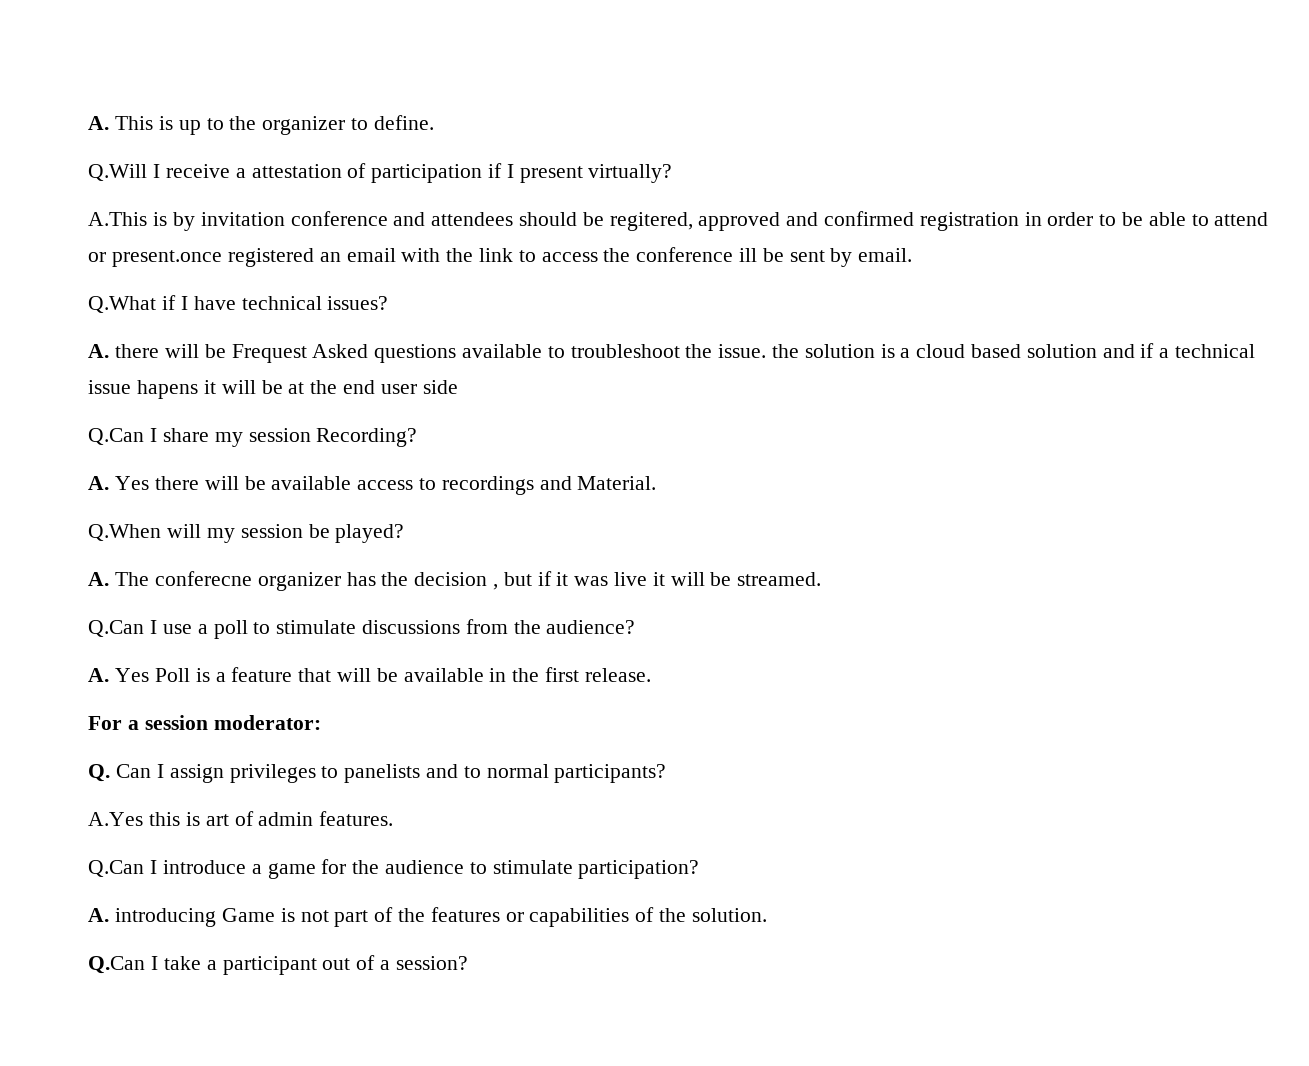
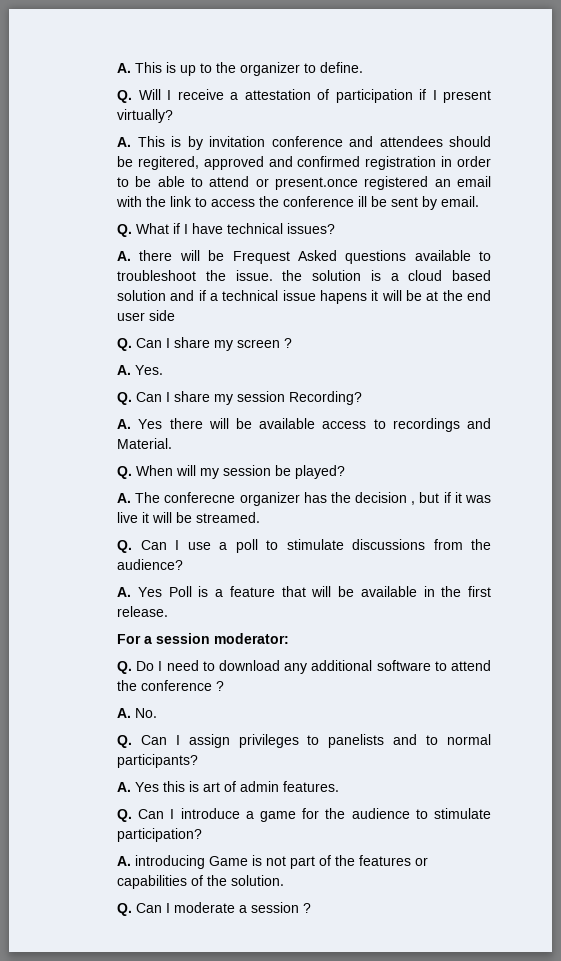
[88,164,148,181] Q.Will -> [117,89,161,103] Q. Will
[88,212,148,226] A.This -> [117,136,165,147] A. This
[88,296,157,313] Q.What -> [117,223,170,237] Q. What
[88,428,145,445] Q.Can -> [117,337,293,351] [117,365,164,375] [117,392,163,405] Q. Can I share my screen ? // A. Yes. // Q. Can
[88,524,162,541] Q.When -> [117,465,174,479] Q. When
[88,620,145,637] Q.Can -> [117,540,167,553] Q. Can
(321, 722) none -> [117,660,491,674] [117,680,225,691] [117,708,158,718] // Q. Do I need to download any additional software to attend the conference ? // A. No.
[88,812,144,826] A.Yes -> [117,782,160,792] A. Yes
[88,860,145,877] Q.Can -> [117,809,165,822] Q. Can
[88,955,468,975] Q.Can I take a participant out of a session? -> [117,902,312,916] Q. Can I moderate a session ?

